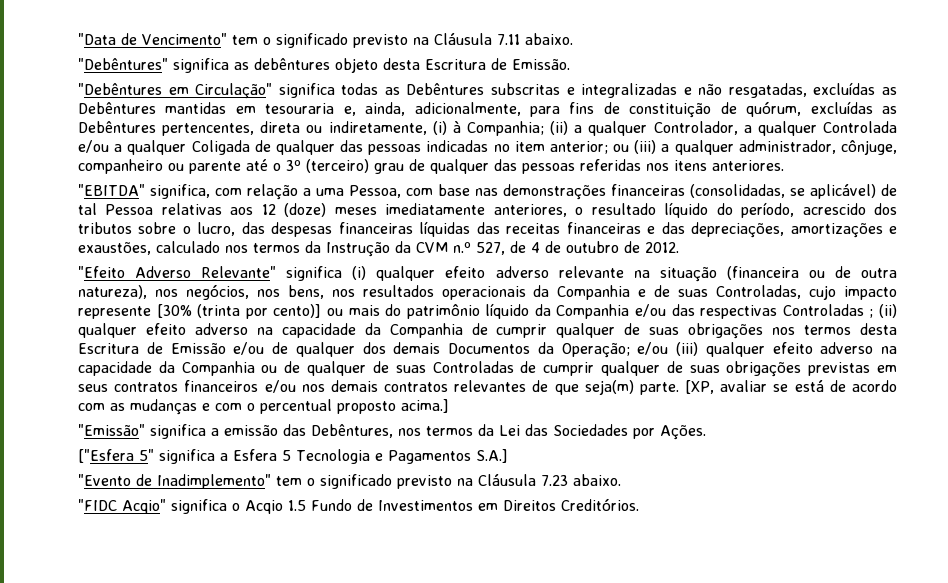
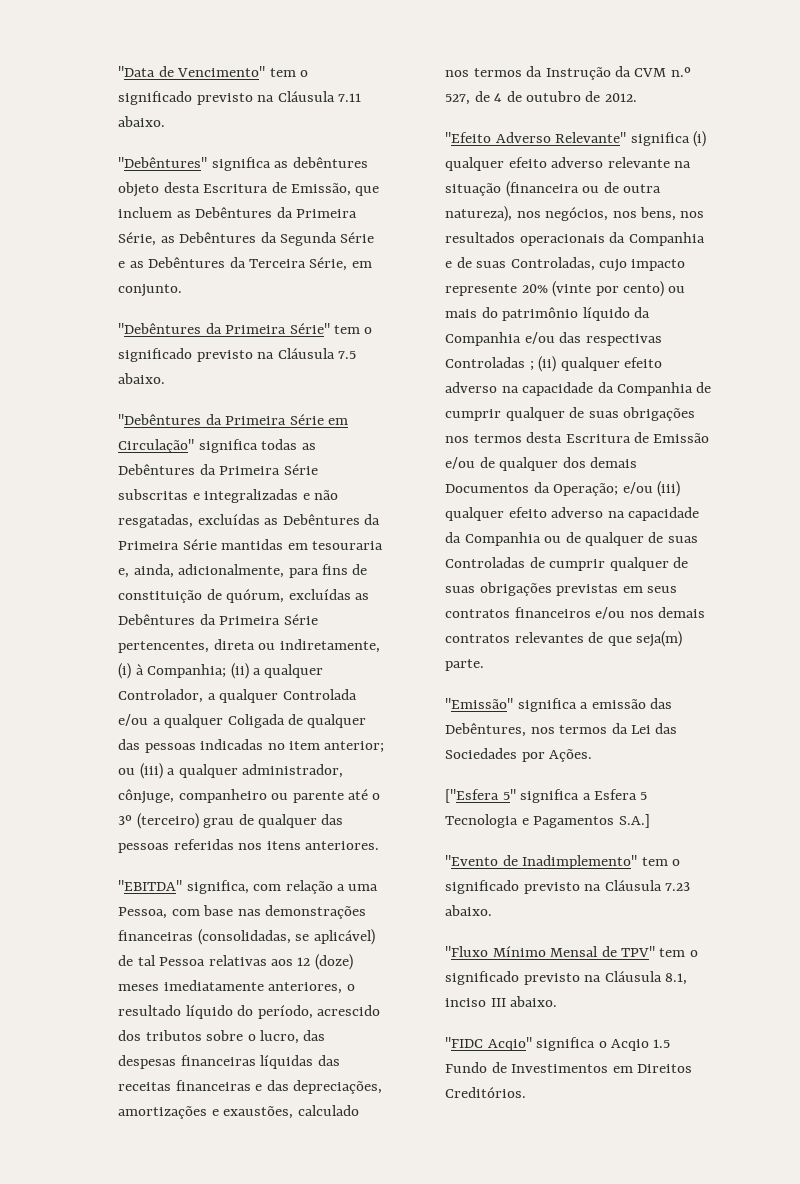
[511,59,570,70] [77,83,162,95] Emissão. // "Debêntures -> [291,183,380,196] [118,207,358,218] [118,232,375,246] [118,257,372,271] [118,284,183,297] [118,323,373,334] [118,348,357,362] [118,373,166,384] [118,414,324,425] Emissão, que incluem as Debêntures da Primeira Série, as Debêntures da Segunda Série e as Debêntures da Terceira Série, em conjunto. // "Debêntures da Primeira Série" tem o significado previsto na Cláusula 7.5 abaixo. // "Debêntures da Primeira Série
(485, 89) none -> [199,464,318,475] da Primeira Série
(156, 108) none -> [364,514,381,525] [118,539,217,550] da Primeira Série
(156, 127) none -> [199,614,318,625] da Primeira Série
[156,304,322,319] [30% (trinta por cento)] -> [521,281,665,297] 20% (vinte por cento)
[685,380,897,394] [77,399,449,415] [XP, avaliar se está de acordo com as mudanças e com o percentual proposto acima.] -> (485, 665) none
(621, 480) none -> [445,946,698,957] [445,971,688,985] [445,996,558,1007] // "Fluxo Mínimo Mensal de TPV" tem o significado previsto na Cláusula 8.1, inciso III abaixo.

